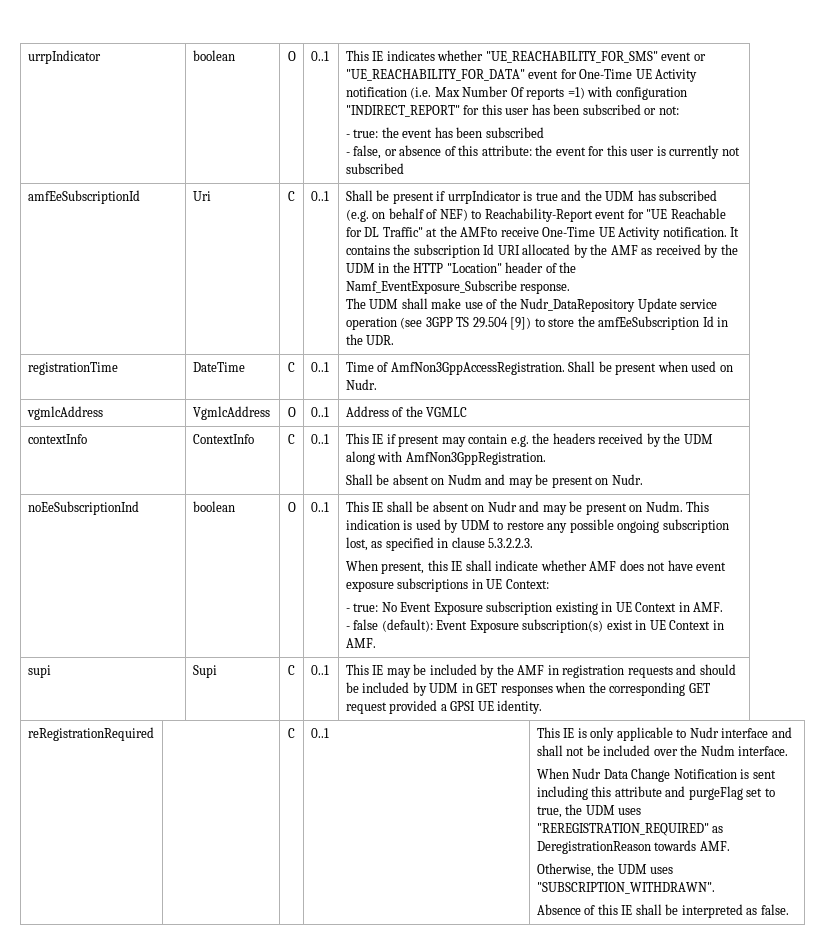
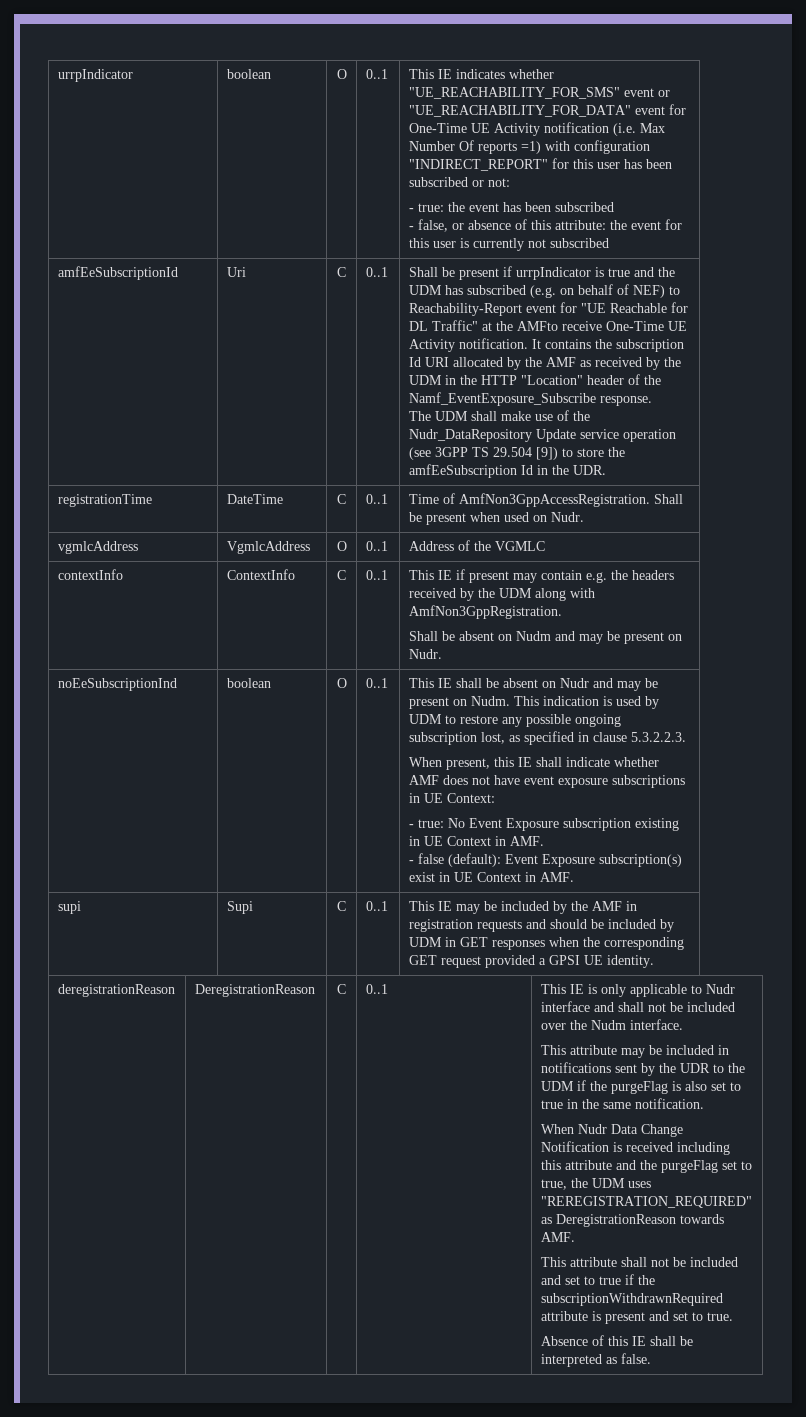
[27,727,154,741] reRegistrationRequired | -> [57,984,175,997] [194,984,315,997] deregistrationReason | DeregistrationReason
(789, 751) none -> [540,1045,729,1058] [540,1062,745,1076] [540,1080,741,1094] [540,1098,704,1109] // This attribute may be included in notifications sent by the UDR to the UDM if the purgeFlag is also set to true in the same notification.
[752,770,776,779] sent -> [625,1142,673,1152] received
(686, 791) none -> [639,1160,657,1170] the
[536,863,674,877] [536,882,715,894] Otherwise, the UDM uses "SUBSCRIPTION_WITHDRAWN". -> [540,1257,738,1267] [540,1274,655,1285] [540,1293,723,1306] [540,1311,733,1324] This attribute shall not be included and set to true if the subscriptionWithdrawnRequired attribute is present and set to true.

